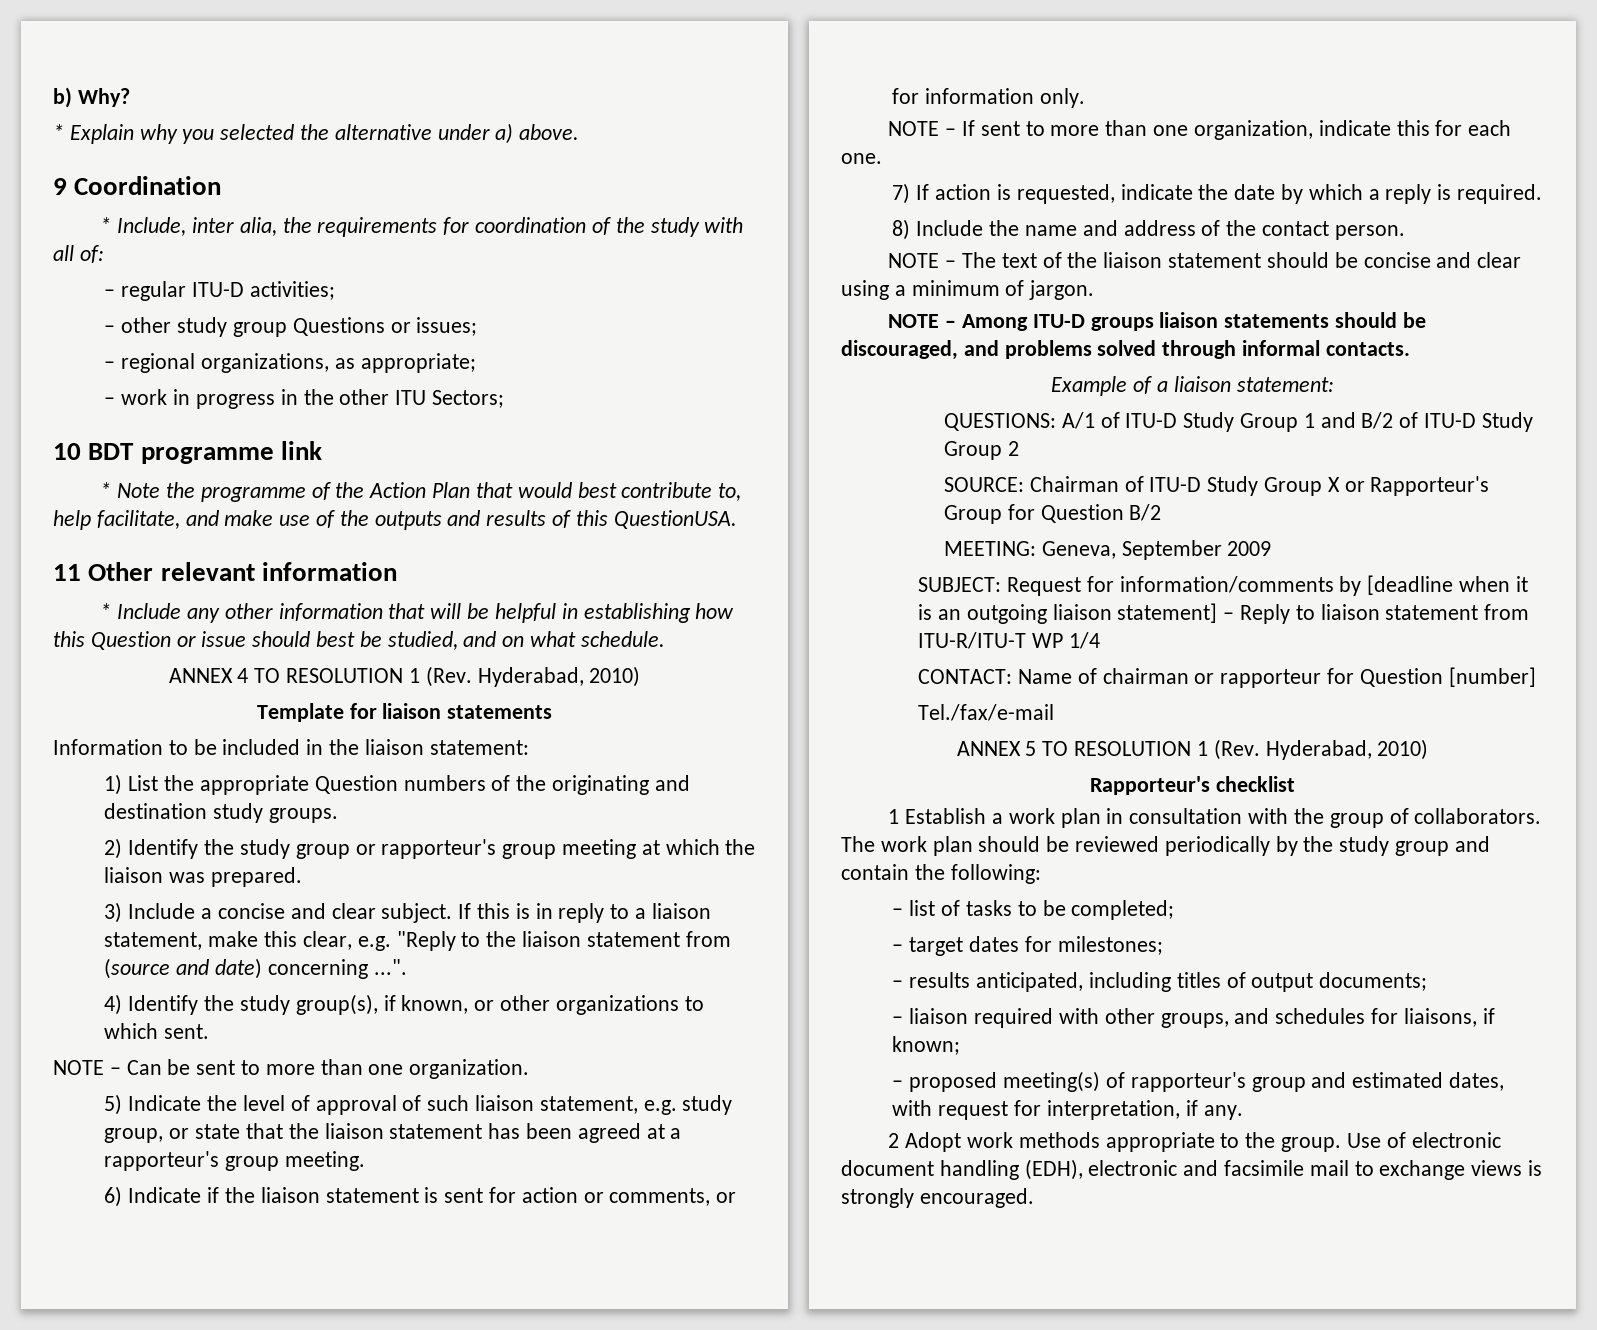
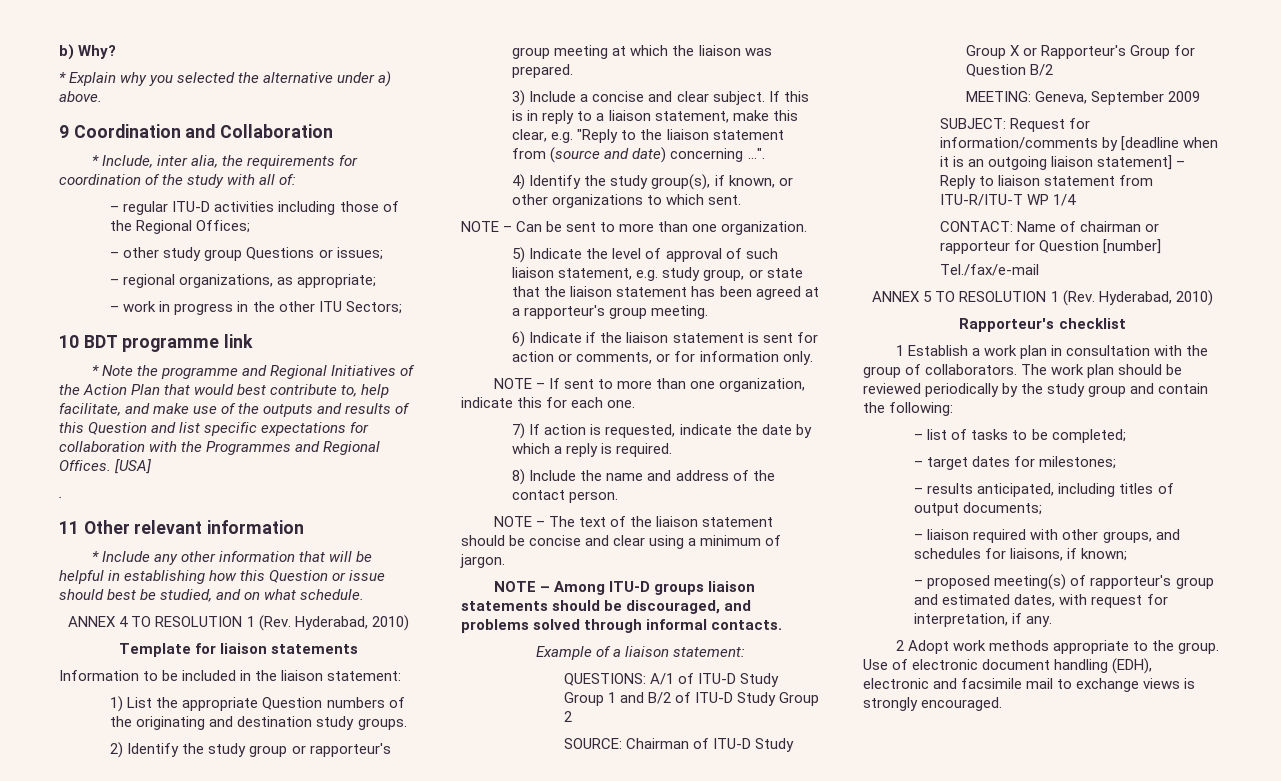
(222, 185) none -> [185,124,334,138] and Collaboration
[249,281,335,300] activities; -> [214,201,399,215] [110,220,251,234] activities including those of the Regional Offices;
(306, 494) none -> [242,365,397,379] and Regional Initiatives
[613,510,737,529] QuestionUSA. -> [88,422,370,436] [59,441,381,455] [59,459,152,474] [59,496,63,498] Question and list specific expectations for collaboration with the Programmes and Regional Offices. [USA] // .

